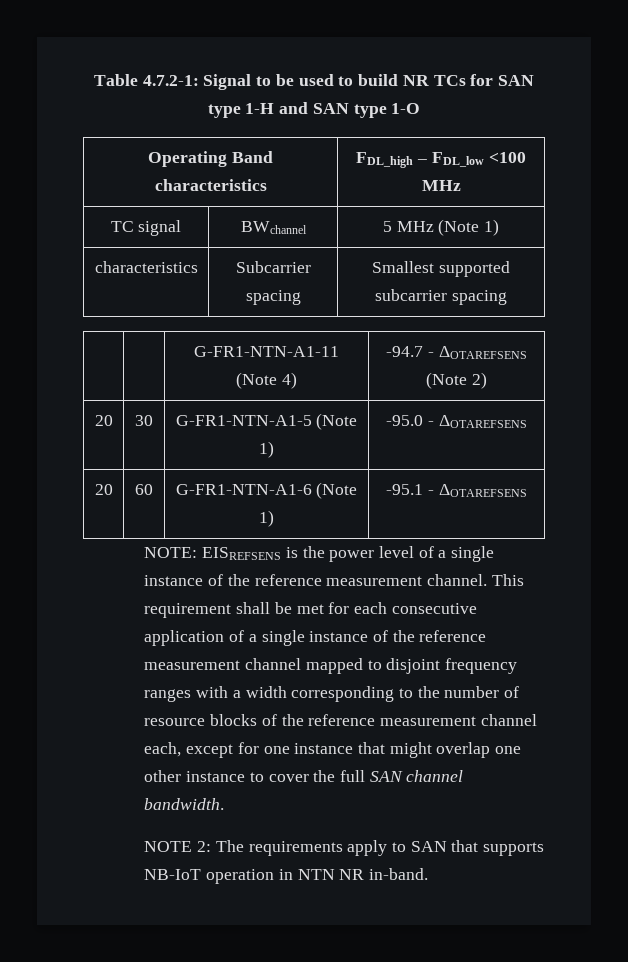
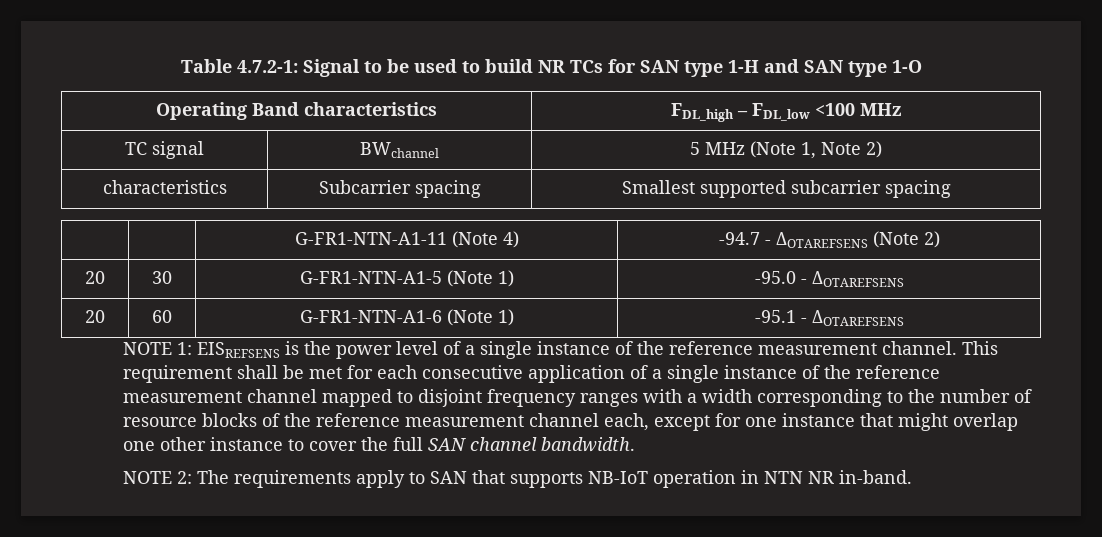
[484,219,500,236] 1) -> [801,141,882,159] 1, Note 2)
[144,547,198,558] NOTE: -> [123,342,193,355] NOTE 1:

